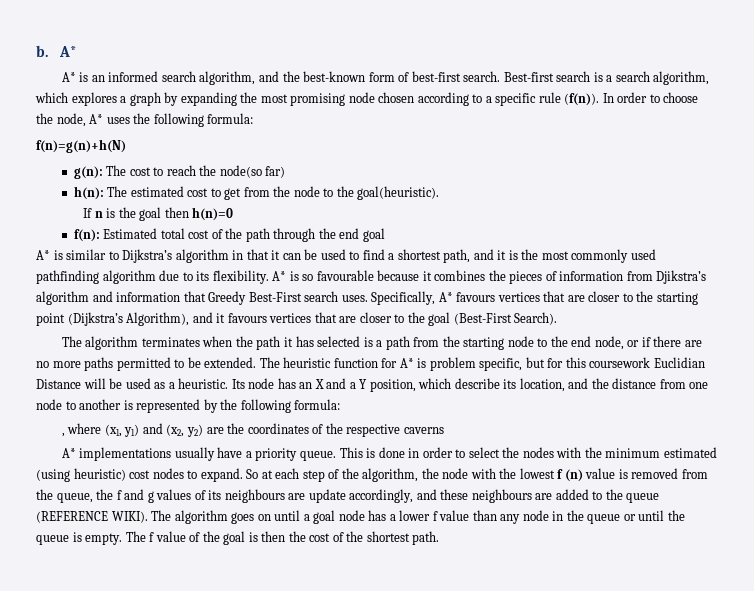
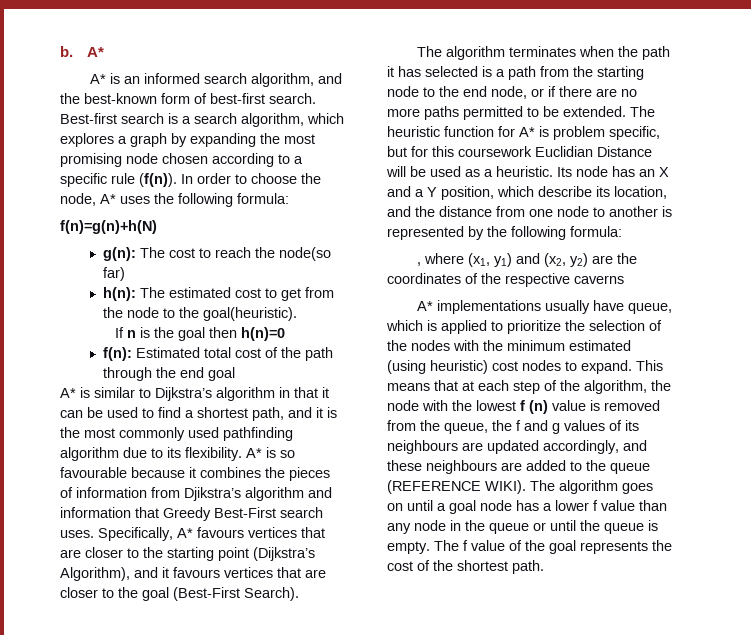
[245,447,500,461] a priority queue. This is done in order to select -> [627,303,672,314] [386,320,662,334] queue, which is applied to prioritize the selection of
[246,469,259,479] So -> [636,360,663,371] [387,380,458,391] This means that
[308,489,346,503] update -> [487,440,539,454] updated
[248,531,286,542] is then -> [580,541,648,554] represents

